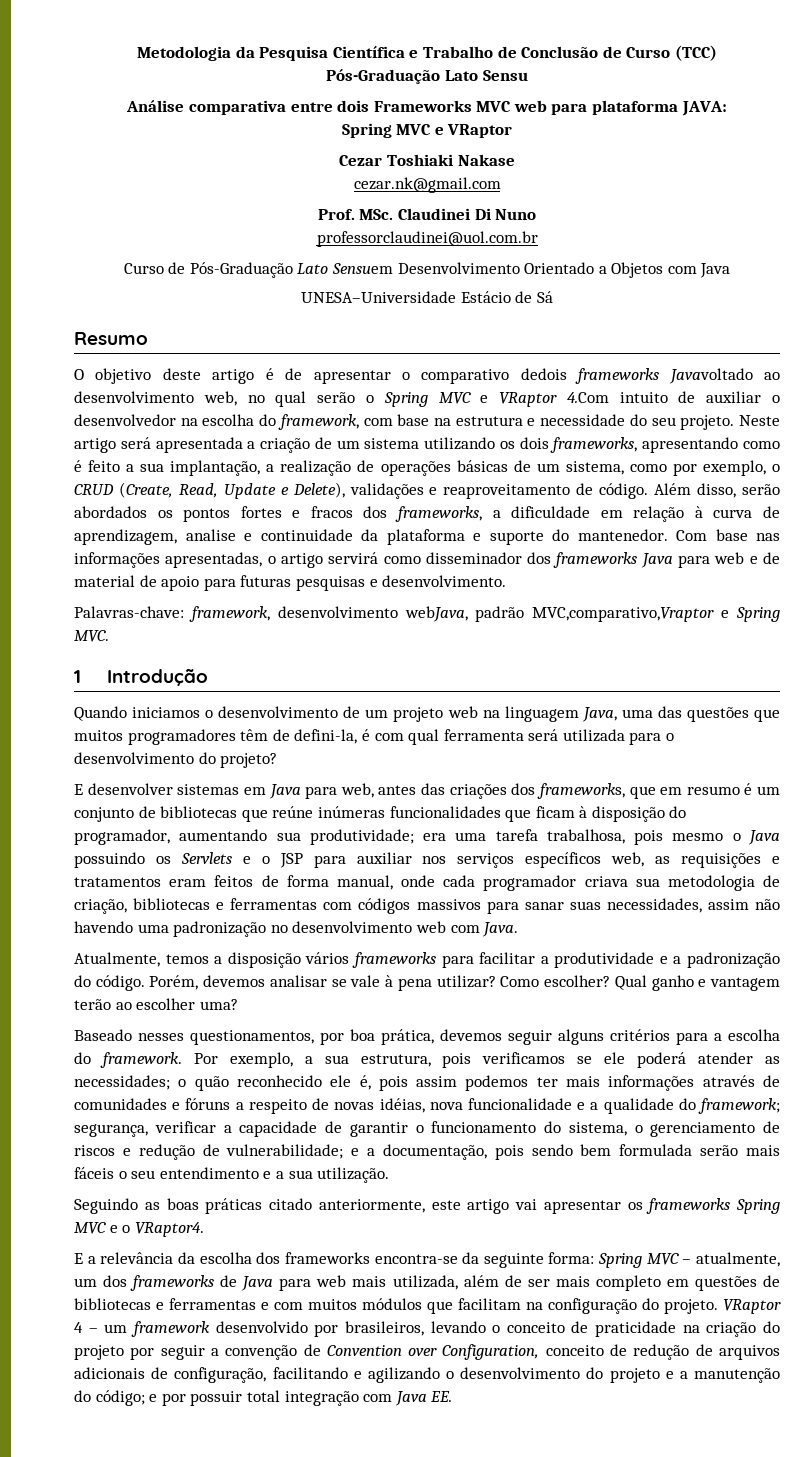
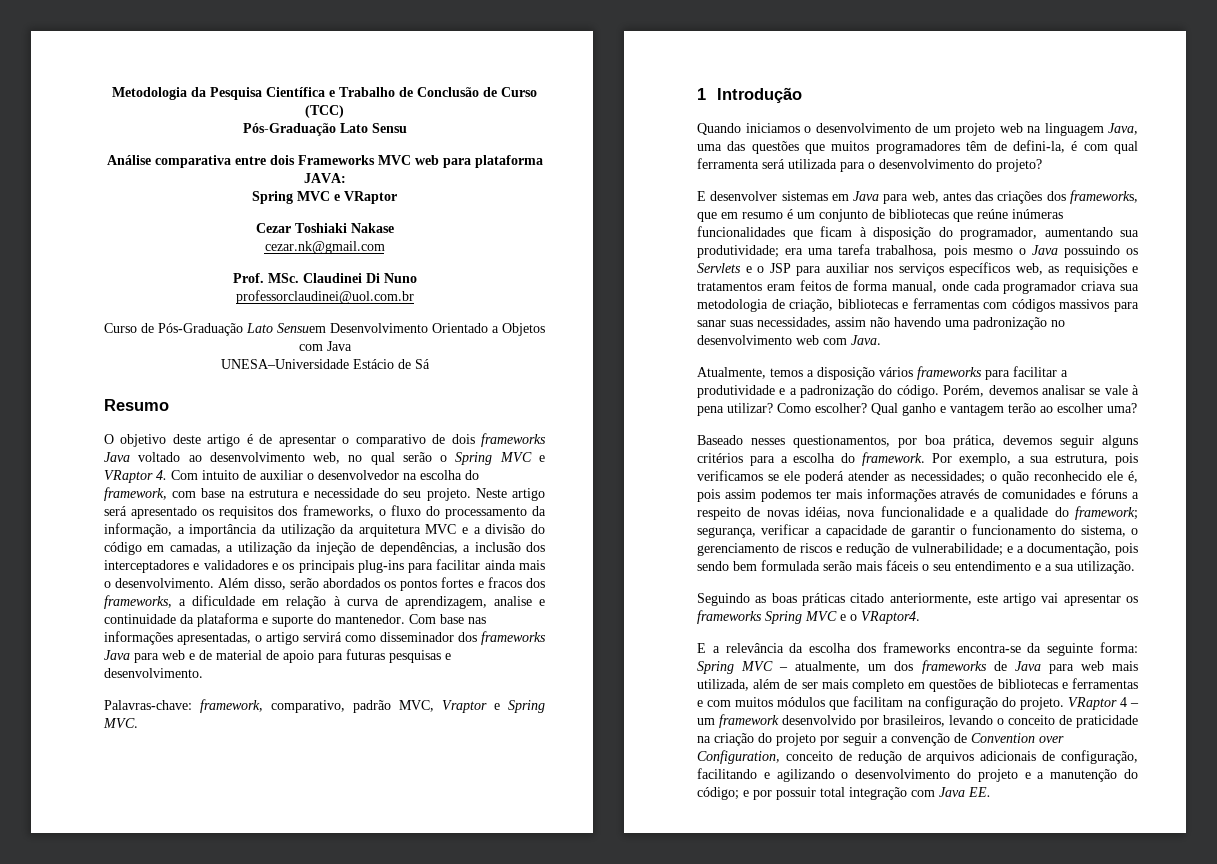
[520,368,753,384] dedois frameworks Javavoltado -> [432,433,546,447] [104,452,181,462] de dois frameworks Java voltado
[566,392,609,403] 4.Com -> [156,470,198,480] 4. Com
[155,437,780,453] [74,460,780,476] [74,482,649,499] apresentada a criação de um sistema utilizando os dois frameworks, apresentando como é feito a sua implantação, a realização de operações básicas de um sistema, como por exemplo, o CRUD (Create, Read, Update e Delete), validações e reaproveitamento de código. -> [131,505,547,519] [104,523,545,537] [104,542,545,555] [104,559,546,573] [104,578,215,588] apresentado os requisitos dos frameworks, o fluxo do processamento da informação, a importância da utilização da arquitetura MVC e a divisão do código em camadas, a utilização da injeção de dependências, a inclusão dos interceptadores e validadores e os principais plug-ins para facilitar ainda mais o desenvolvimento.
[277,606,715,622] desenvolvimento webJava, padrão MVC,comparativo,Vraptor -> [271,700,487,713] comparativo, padrão MVC, Vraptor

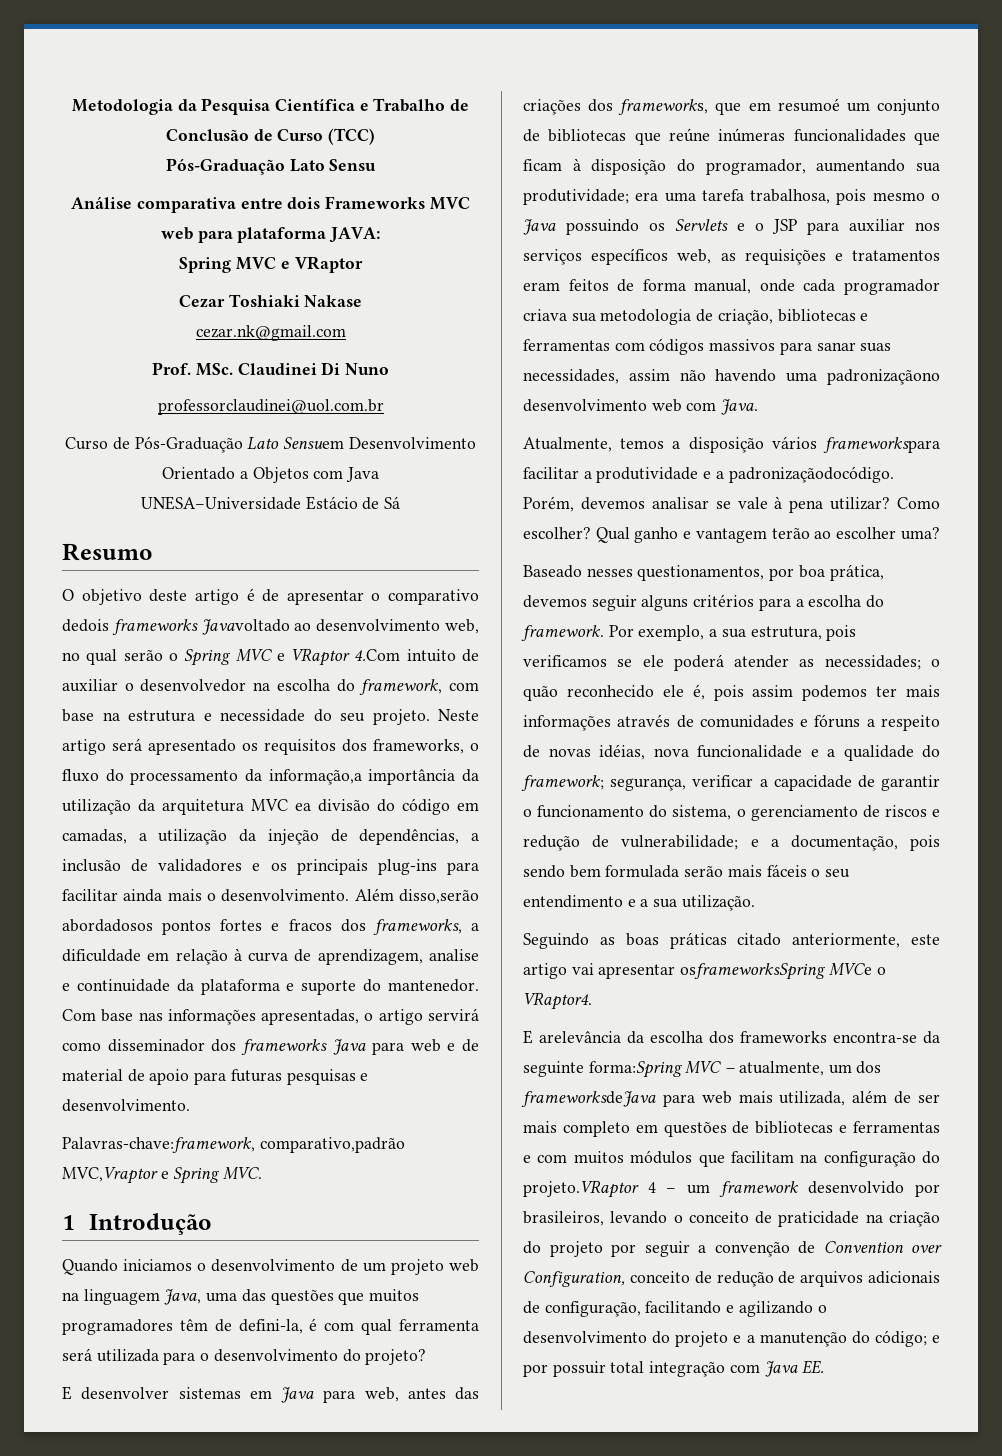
[432,433,546,447] [104,452,181,462] de dois frameworks Java voltado -> [62,619,290,635] dedois frameworks Javavoltado
[156,470,198,480] 4. Com -> [354,649,401,661] 4.Com
[104,523,185,537] informação, a -> [268,769,362,785] informação,a
[462,527,481,534] e a -> [295,803,311,811] ea
[526,542,545,552] [104,560,200,573] dos interceptadores e -> [131,859,149,872] de
[253,578,397,590] disso, serão abordados os -> [399,889,479,904] [62,919,153,932] disso,serão abordadosos
[104,699,487,713] Palavras-chave: framework, comparativo, padrão MVC, Vraptor -> [62,1137,405,1153] [62,1167,158,1184] Palavras-chave:framework, comparativo,padrão MVC,Vraptor
[742,209,793,219] resumo é -> [777,98,840,112] resumoé
[973,317,1065,330] padronização no -> [827,369,940,385] padronizaçãono
[917,366,1010,380] frameworks para -> [823,437,940,453] frameworkspara
[800,385,939,398] padronização do código. -> [728,466,894,483] padronizaçãodocódigo.
[1126,596,1138,603] [697,610,846,624] os frameworks Spring MVC e -> [680,963,872,980] osframeworksSpring MVCe
[712,643,784,653] a relevância -> [539,1031,621,1043] arelevância
[1100,642,1138,653] [697,661,734,674] forma: Spring -> [588,1061,683,1078] forma:Spring
[921,660,1041,674] frameworks de Java -> [521,1091,656,1107] frameworksdeJava
[1019,697,1117,710] projeto. VRaptor -> [523,1180,639,1198] projeto.VRaptor

